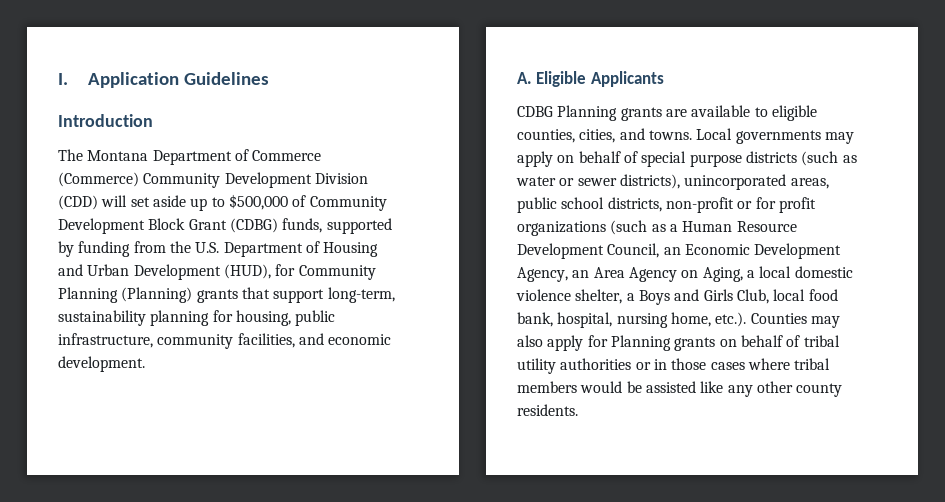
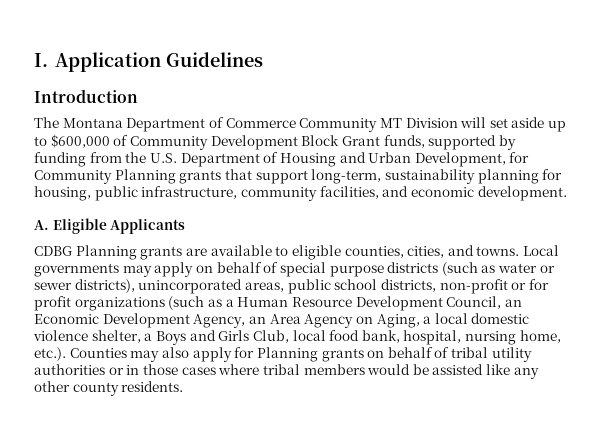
[58,172,368,188] [58,195,98,210] (Commerce) Community Development Division (CDD) -> [299,118,458,132] Community MT Division
[228,194,288,210] $500,000 -> [50,134,110,148] $600,000
[229,218,278,233] (CDBG) -> (380, 141) none
[133,264,271,280] Development (HUD), -> [414,152,506,167] Development,
[121,287,193,303] (Planning) -> (176, 176) none

